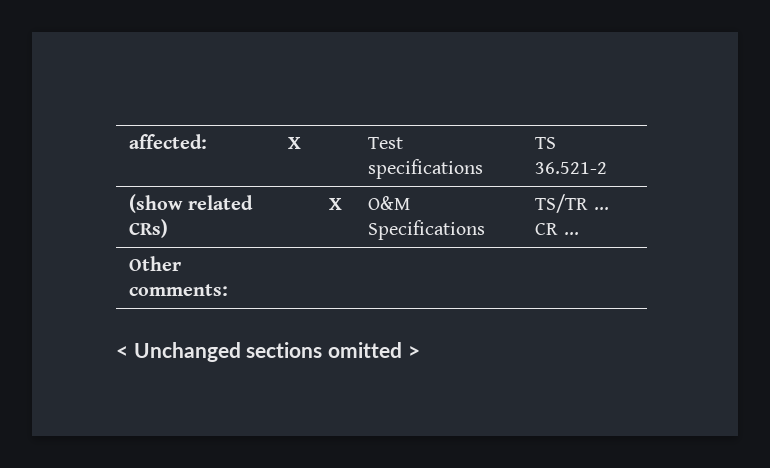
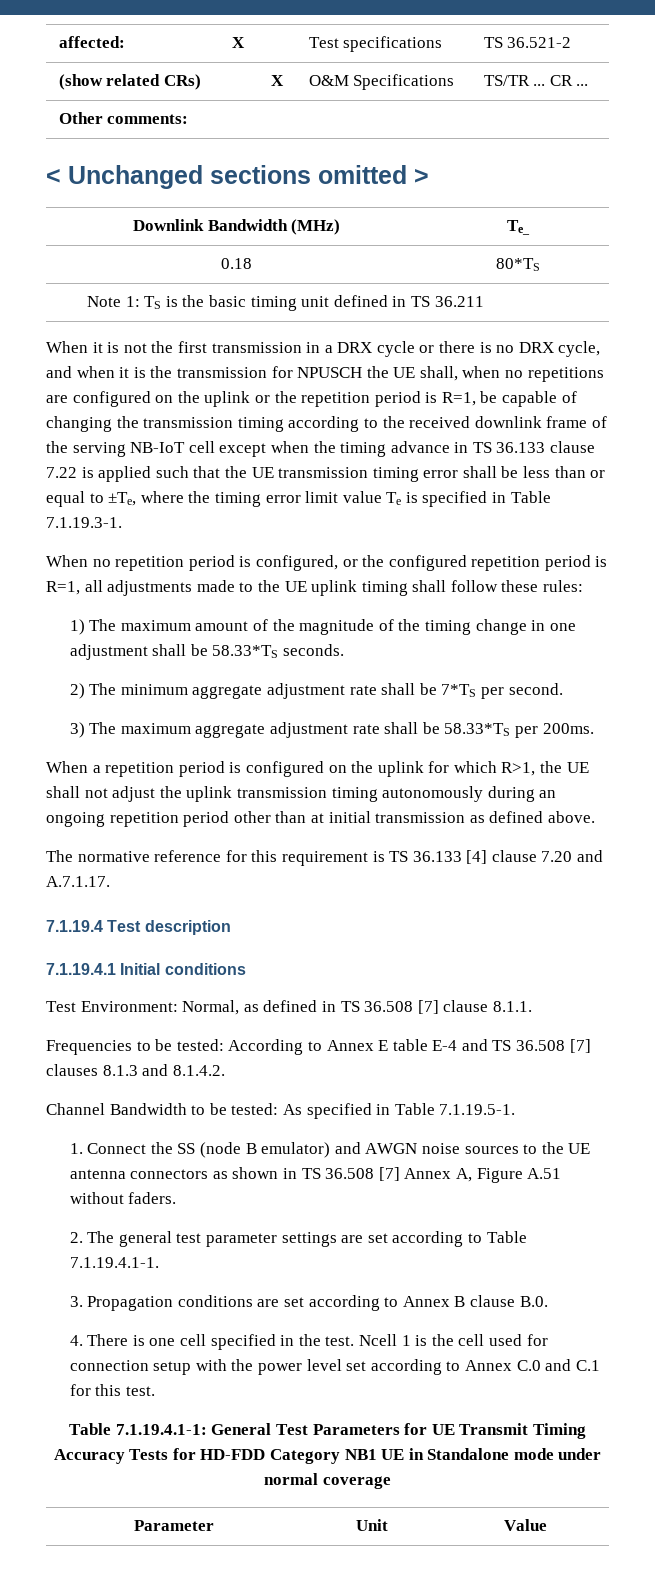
(420, 352) none -> [132,219,341,235] [506,220,530,235] [221,258,252,269] [495,258,540,271] [87,295,484,311] [46,341,601,357] [46,366,604,382] [46,391,577,407] [46,416,607,432] [46,441,596,457] [46,466,606,482] [46,491,551,507] [46,517,122,528] [46,555,608,571] [46,580,584,596] [69,619,576,635] [69,644,345,660] [69,683,563,699] [69,722,594,738] [46,761,589,777] [46,786,557,802] [46,811,595,827] [46,850,604,866] [46,876,110,887] [46,920,231,935] [46,963,246,975] [46,1000,532,1015] [46,1039,591,1055] [46,1064,225,1076] [46,1103,516,1119] [69,1142,591,1158] [69,1167,562,1183] [69,1192,177,1204] [69,1231,527,1247] [69,1257,159,1268] [69,1295,548,1311] [69,1334,548,1350] [69,1359,600,1375] [69,1384,155,1396] [69,1423,586,1439] [53,1448,602,1464] [264,1473,391,1489] [134,1520,214,1531] [355,1519,388,1531] [503,1519,547,1531] // Downlink Bandwidth (MHz) | Te_ // 0.18 | 80*TS // Note 1: TS is the basic timing unit defined in TS 36.211 // When it is not the first transmission in a DRX cycle or there is no DRX cycle, and when it is the transmission for NPUSCH the UE shall, when no repetitions are configured on the uplink or the repetition period is R=1, be capable of changing the transmission timing according to the received downlink frame of the serving NB-IoT cell except when the timing advance in TS 36.133 clause 7.22 is applied such that the UE transmission timing error shall be less than or equal to ±Te, where the timing error limit value Te is specified in Table 7.1.19.3-1. // When no repetition period is configured, or the configured repetition period is R=1, all adjustments made to the UE uplink timing shall follow these rules: // 1) The maximum amount of the magnitude of the timing change in one adjustment shall be 58.33*TS seconds. // 2) The minimum aggregate adjustment rate shall be 7*TS per second. // 3) The maximum aggregate adjustment rate shall be 58.33*TS per 200ms. // When a repetition period is configured on the uplink for which R>1, the UE shall not adjust the uplink transmission timing autonomously during an ongoing repetition period other than at initial transmission as defined above. // The normative reference for this requirement is TS 36.133 [4] clause 7.20 and A.7.1.17. // 7.1.19.4 Test description // 7.1.19.4.1 Initial conditions // Test Environment: Normal, as defined in TS 36.508 [7] clause 8.1.1. // Frequencies to be tested: According to Annex E table E-4 and TS 36.508 [7] clauses 8.1.3 and 8.1.4.2. // Channel Bandwidth to be tested: As specified in Table 7.1.19.5-1. // 1. Connect the SS (node B emulator) and AWGN noise sources to the UE antenna connectors as shown in TS 36.508 [7] Annex A, Figure A.51 without faders. // 2. The general test parameter settings are set according to Table 7.1.19.4.1-1. // 3. Propagation conditions are set according to Annex B clause B.0. // 4. There is one cell specified in the test. Ncell 1 is the cell used for connection setup with the power level set according to Annex C.0 and C.1 for this test. // Table 7.1.19.4.1-1: General Test Parameters for UE Transmit Timing Accuracy Tests for HD-FDD Category NB1 UE in Standalone mode under normal coverage // Parameter | Unit | Value

